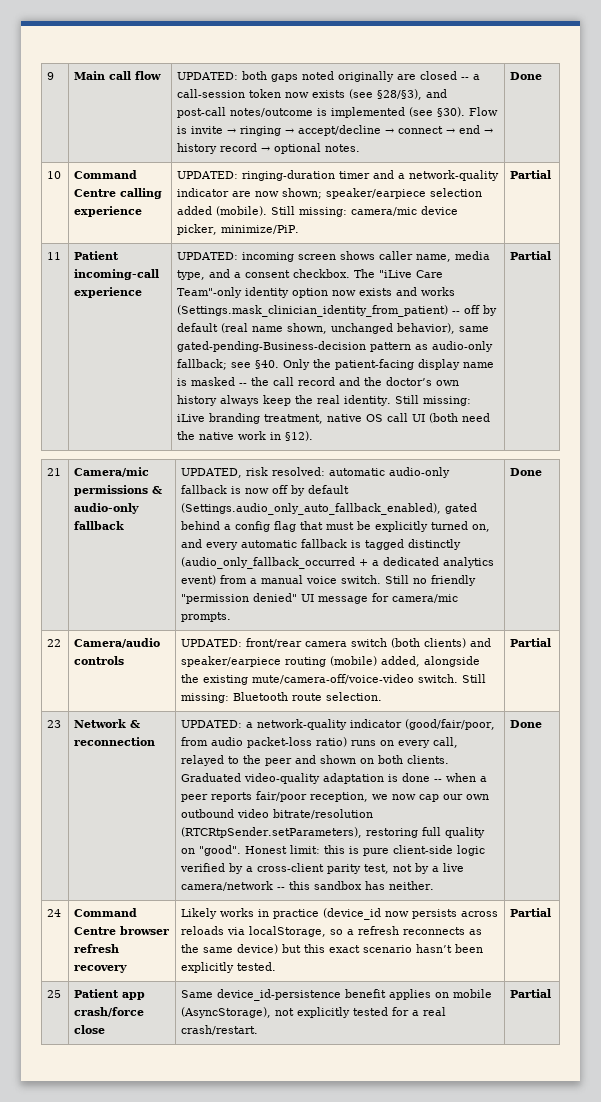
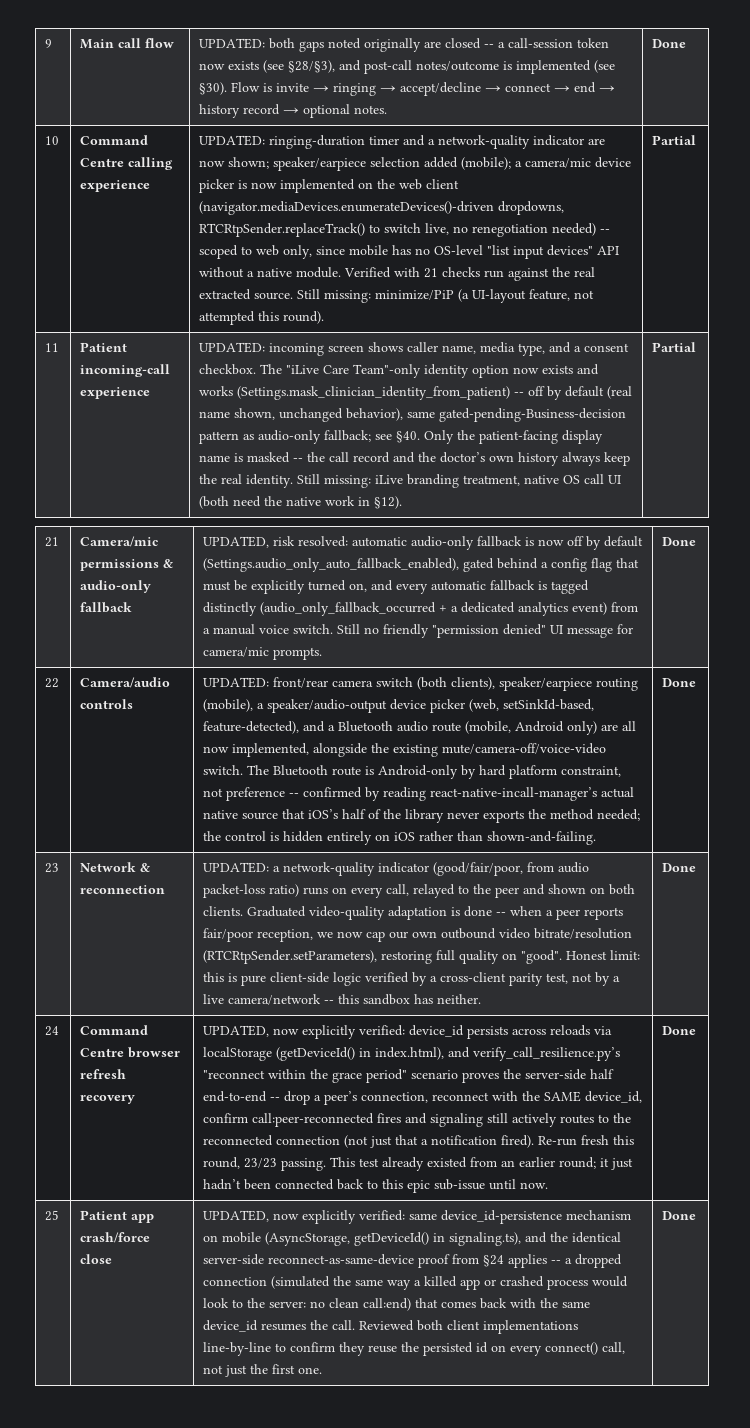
[216,206,459,217] [177,224,300,235] (mobile). Still missing: camera/mic device picker, minimize/PiP. -> [461,157,632,170] [199,179,460,193] [199,201,565,215] [199,223,611,237] [199,245,620,259] [199,267,596,281] [199,289,595,303] [199,311,325,325] (mobile); a camera/mic device picker is now implemented on the web client (navigator.mediaDevices.enumerateDevices()-driven dropdowns, RTCRtpSender.replaceTrack() to switch live, no renegotiation needed) -- scoped to web only, since mobile has no OS-level "list input devices" API without a native module. Verified with 21 checks run against the real extracted source. Still missing: minimize/PiP (a UI-layout feature, not attempted this round).
[424,638,492,648] [181,656,421,667] clients) and speaker/earpiece routing (mobile) added, -> [451,677,639,691] [203,699,595,713] [203,721,637,735] [203,743,310,757] clients), speaker/earpiece routing (mobile), a speaker/audio-output device picker (web, setSinkId-based, feature-detected), and a Bluetooth audio route (mobile, Android only) are all now implemented,
[462,674,487,683] [181,692,383,703] [510,638,552,647] Still missing: Bluetooth route selection. | Partial -> [247,765,622,779] [203,787,635,801] [203,809,641,823] [203,831,597,845] [662,678,697,687] The Bluetooth route is Android-only by hard platform constraint, not preference -- confirmed by reading react-native-incall-manager’s actual native source that iOS’s half of the library never exports the method needed; the control is hidden entirely on iOS rather than shown-and-failing. | Done
[181,908,499,920] [181,926,483,937] [181,944,484,954] [181,962,277,973] [510,908,552,917] Likely works in practice (device_id now persists across reloads via localStorage, so a refresh reconnects as the same device) but this exact scenario hasn’t been explicitly tested. | Partial -> [203,1025,613,1039] [203,1047,621,1061] [203,1069,615,1083] [203,1091,643,1105] [203,1113,632,1127] [203,1135,635,1148] [203,1157,634,1171] [203,1179,549,1193] [662,1026,697,1035] UPDATED, now explicitly verified: device_id persists across reloads via localStorage (getDeviceId() in index.html), and verify_call_resilience.py’s "reconnect within the grace period" scenario proves the server-side half end-to-end -- drop a peer’s connection, reconnect with the SAME device_id, confirm call:peer-reconnected fires and signaling still actively routes to the reconnected connection (not just that a notification fired). Re-run fresh this round, 23/23 passing. This test already existed from an earlier round; it just hadn’t been connected back to this epic sub-issue until now. | Done
[181,989,493,1001] [181,1007,447,1018] [181,1025,259,1035] [510,989,552,998] Same device_id-persistence benefit applies on mobile (AsyncStorage), not explicitly tested for a real crash/restart. | Partial -> [203,1210,632,1224] [203,1232,622,1246] [203,1254,623,1268] [203,1276,629,1290] [203,1298,591,1311] [203,1320,579,1334] [203,1342,626,1356] [203,1364,323,1377] [662,1211,697,1220] UPDATED, now explicitly verified: same device_id-persistence mechanism on mobile (AsyncStorage, getDeviceId() in signaling.ts), and the identical server-side reconnect-as-same-device proof from §24 applies -- a dropped connection (simulated the same way a killed app or crashed process would look to the server: no clean call:end) that comes back with the same device_id resumes the call. Reviewed both client implementations line-by-line to confirm they reuse the persisted id on every connect() call, not just the first one. | Done

